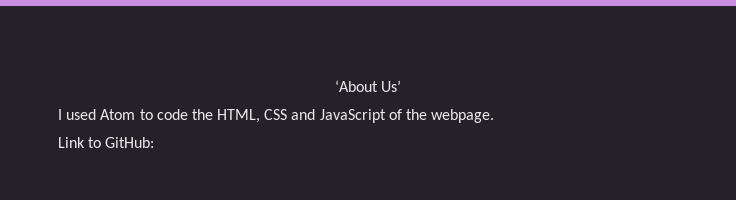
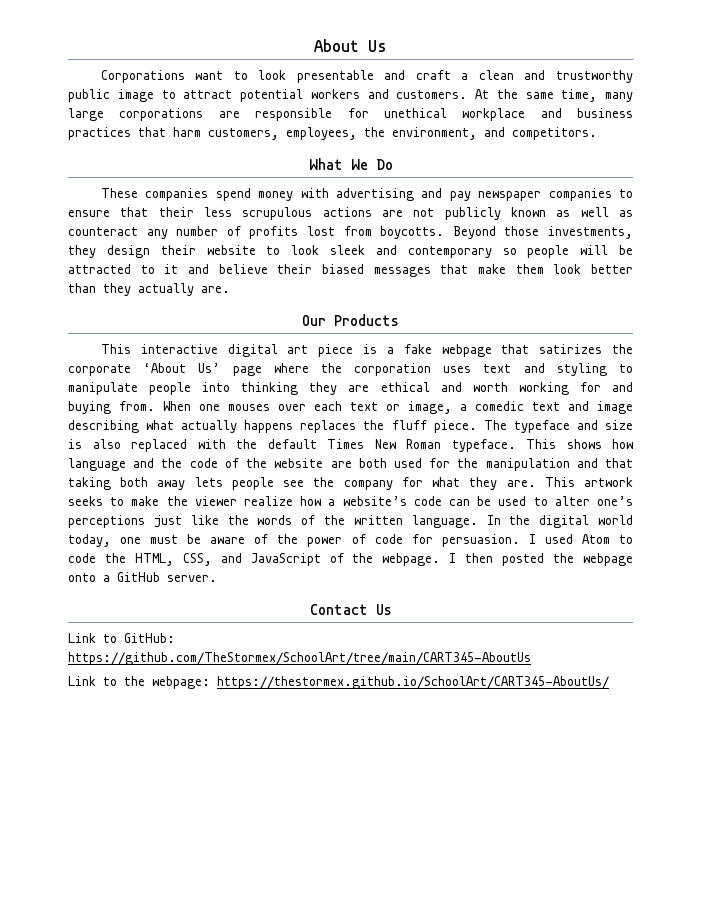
[334,80,402,92] ‘About Us’ // -> [314,39,387,52] [100,70,633,83] [68,89,633,102] [68,108,633,121] [68,127,597,140] [308,158,393,170] [100,188,633,201] [68,207,633,220] [68,226,634,239] [68,245,633,258] [68,264,634,277] [68,283,230,296] [302,314,399,326] [100,344,633,357] [68,363,633,376] [68,382,633,395] [68,401,633,414] [68,420,633,433] [68,439,633,452] [68,458,633,471] [68,477,633,490] [68,496,633,506] [68,515,633,528] [68,534,520,547] About Us // Corporations want to look presentable and craft a clean and trustworthy public image to attract potential workers and customers. At the same time, many large corporations are responsible for unethical workplace and business practices that harm customers, employees, the environment, and competitors. // What We Do // These companies spend money with advertising and pay newspaper companies to ensure that their less scrupulous actions are not publicly known as well as counteract any number of profits lost from boycotts. Beyond those investments, they design their website to look sleek and contemporary so people will be attracted to it and believe their biased messages that make them look better than they actually are. // Our Products // This interactive digital art piece is a fake webpage that satirizes the corporate ‘About Us’ page where the corporation uses text and styling to manipulate people into thinking they are ethical and worth working for and buying from. When one mouses over each text or image, a comedic text and image describing what actually happens replaces the fluff piece. The typeface and size is also replaced with the default Times New Roman typeface. This shows how language and the code of the website are both used for the manipulation and that taking both away lets people see the company for what they are. This artwork seeks to make the viewer realize how a website’s code can be used to alter one’s perceptions just like the words of the written language. In the digital world today, one must be aware of the power of code for persuasion.
[264,109,288,120] CSS -> [182,553,212,566] CSS,
[58,137,155,148] // Link to GitHub: -> [449,553,633,566] [68,572,217,582] [309,604,392,615] [68,633,175,643] [68,652,531,665] [68,676,609,689] I then posted the webpage onto a GitHub server. // Contact Us // Link to GitHub: https://github.com/TheStormex/SchoolArt/tree/main/CART345-AboutUs // Link to the webpage: https://thestormex.github.io/SchoolArt/CART345-AboutUs/

